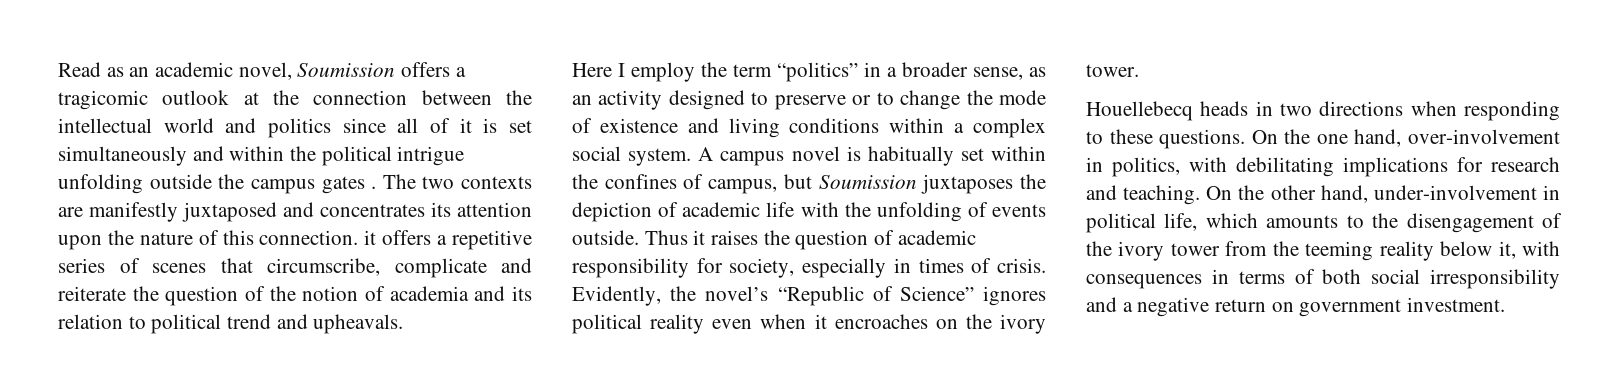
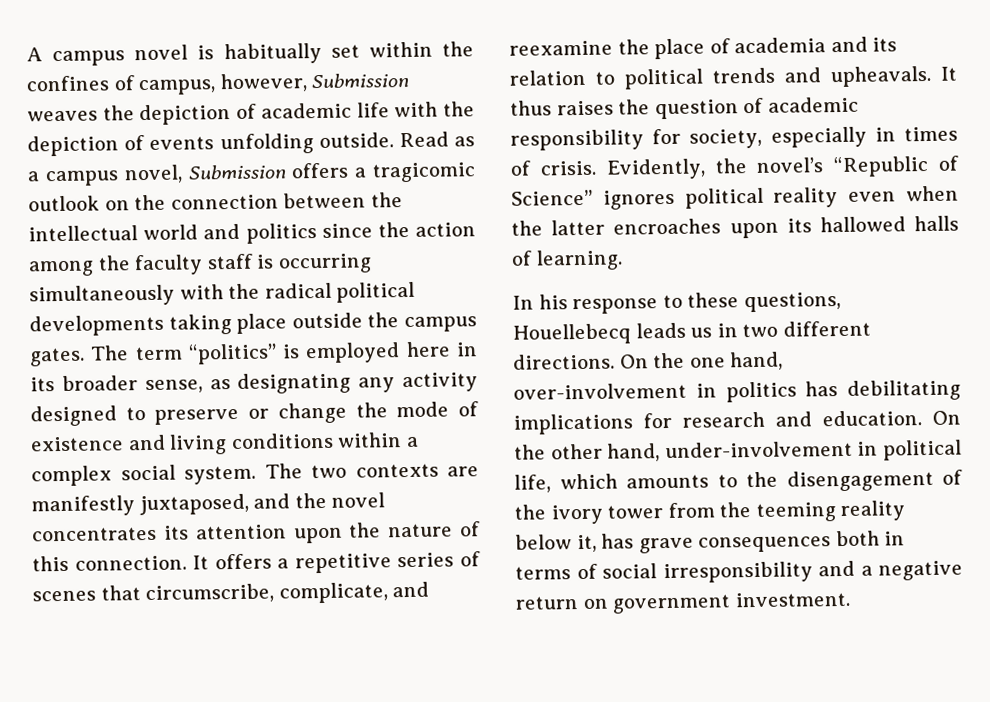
[58,62,396,80] Read as an academic novel, Soumission -> [26,41,475,67] [26,72,410,96] [27,101,476,126] [27,131,476,157] [27,164,286,187] A campus novel is habitually set within the confines of campus, however, Submission weaves the depiction of academic life with the depiction of events unfolding outside. Read as a campus novel, Submission
[243,92,259,105] at -> [104,200,130,211] on
[397,118,533,133] [58,146,465,166] [58,174,532,194] [58,202,532,222] [58,230,533,250] [58,258,532,278] [58,286,532,306] [58,314,404,334] [572,62,897,82] all of it is set simultaneously and within the political intrigue unfolding outside the campus gates . The two contexts are manifestly juxtaposed and concentrates its attention upon the nature of this connection. it offers a repetitive series of scenes that circumscribe, complicate and reiterate the question of the notion of academia and its relation to political trend and upheavals. // Here I employ the term “politics” in a -> [377,221,477,238] [28,253,372,277] [29,281,416,307] [29,312,478,337] [29,341,478,367] [30,377,55,392] the action among the faculty staff is occurring simultaneously with the radical political developments taking place outside the campus gates. The term “politics” is employed here in its
[572,95,592,105] an -> [237,372,396,394] designating any
[876,92,894,105] to -> (270, 413) none
[698,146,1046,166] [572,174,1046,194] [572,202,1046,222] [572,230,706,245] A campus novel is habitually set within the confines of campus, but Soumission juxtaposes the depiction of academic life with the unfolding of events outside. Thus it -> [264,463,479,479] [31,492,386,517] [32,521,481,544] [32,551,481,574] [32,581,430,604] [509,36,898,60] [509,65,957,90] [510,100,552,116] The two contexts are manifestly juxtaposed, and the novel concentrates its attention upon the nature of this connection. It offers a repetitive series of scenes that circumscribe, complicate, and reexamine the place of academia and its relation to political trends and upheavals. It thus
[814,314,1046,334] [1086,64,1139,77] [1086,101,1560,121] [1086,129,1246,149] it encroaches on the ivory tower. // Houellebecq heads in two directions when responding to these questions. -> [511,215,959,239] [511,249,623,271] [512,292,841,315] [512,320,871,345] [513,353,615,370] the latter encroaches upon its hallowed halls of learning. // In his response to these questions, Houellebecq leads us in two different directions.
[1112,157,1227,177] politics, with -> [725,381,839,403] politics has
[1123,185,1201,205] teaching. -> [822,410,922,427] education.
[1522,241,1560,256] [1086,274,1202,289] with consequences -> [601,530,880,554] has grave consequences both
[1322,269,1362,284] both -> (598, 571) none

